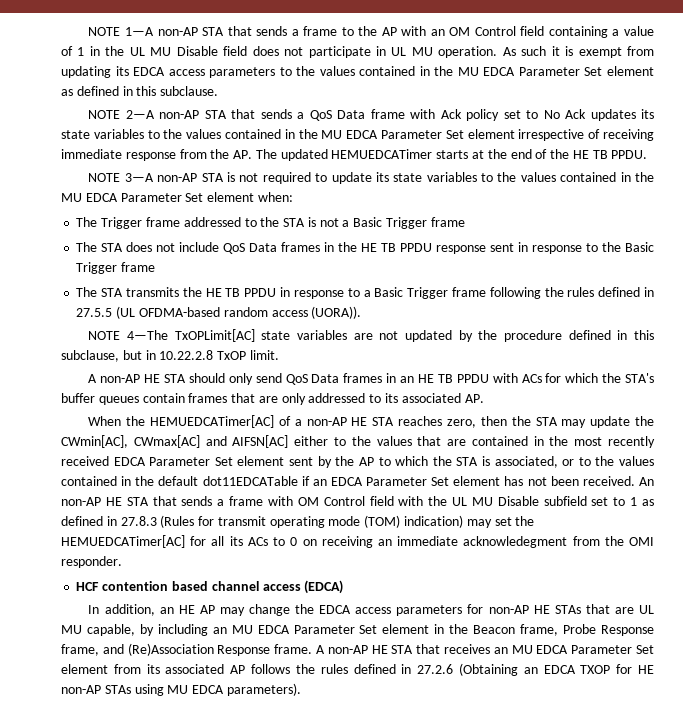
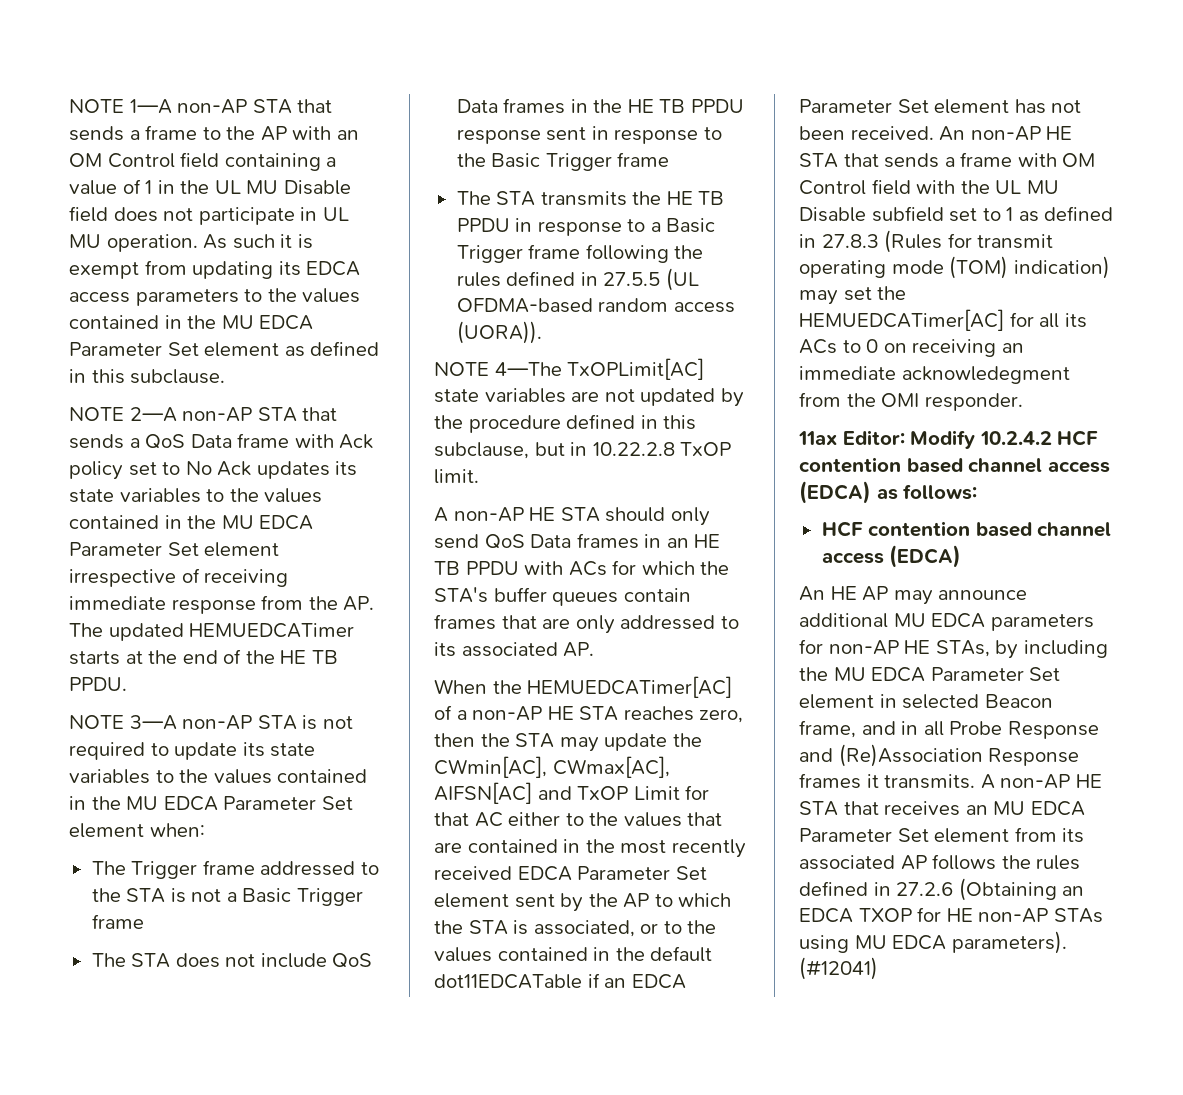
[133,435,289,448] CWmax[AC] and AIFSN[AC] -> [552,756,670,778] [434,782,710,804] [434,812,503,827] CWmax[AC], AIFSN[AC] and TxOP Limit for that AC
(122, 562) none -> [798,430,1099,449] [799,457,1110,473] [799,481,978,504] // 11ax Editor: Modify 10.2.4.2 HCF contention based channel access (EDCA) as follows:
[88,604,654,616] [61,624,135,636] In addition, an HE AP may change the EDCA access parameters for non-AP HE STAs that are UL MU capable, -> [799,586,1028,605] [799,613,1094,631] [799,639,990,657] An HE AP may announce additional MU EDCA parameters for non-AP HE STAs,
[212,627,227,634] an -> [799,667,828,681] the
[449,624,469,634] the -> [902,694,980,709] selected
(559, 630) none -> [861,721,944,736] and in all
[61,644,99,656] frame, -> (1099, 730) none
[274,644,313,654] frame. -> [799,773,976,789] frames it transmits.
(301, 689) none -> [799,957,878,980] (#12041)

